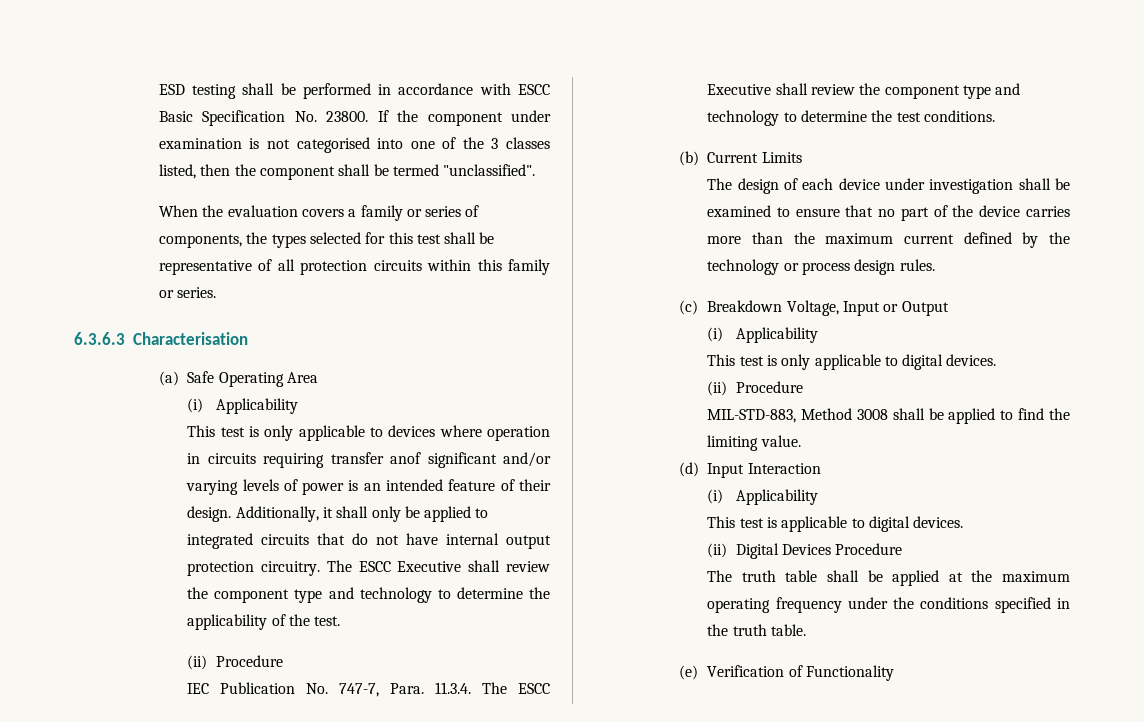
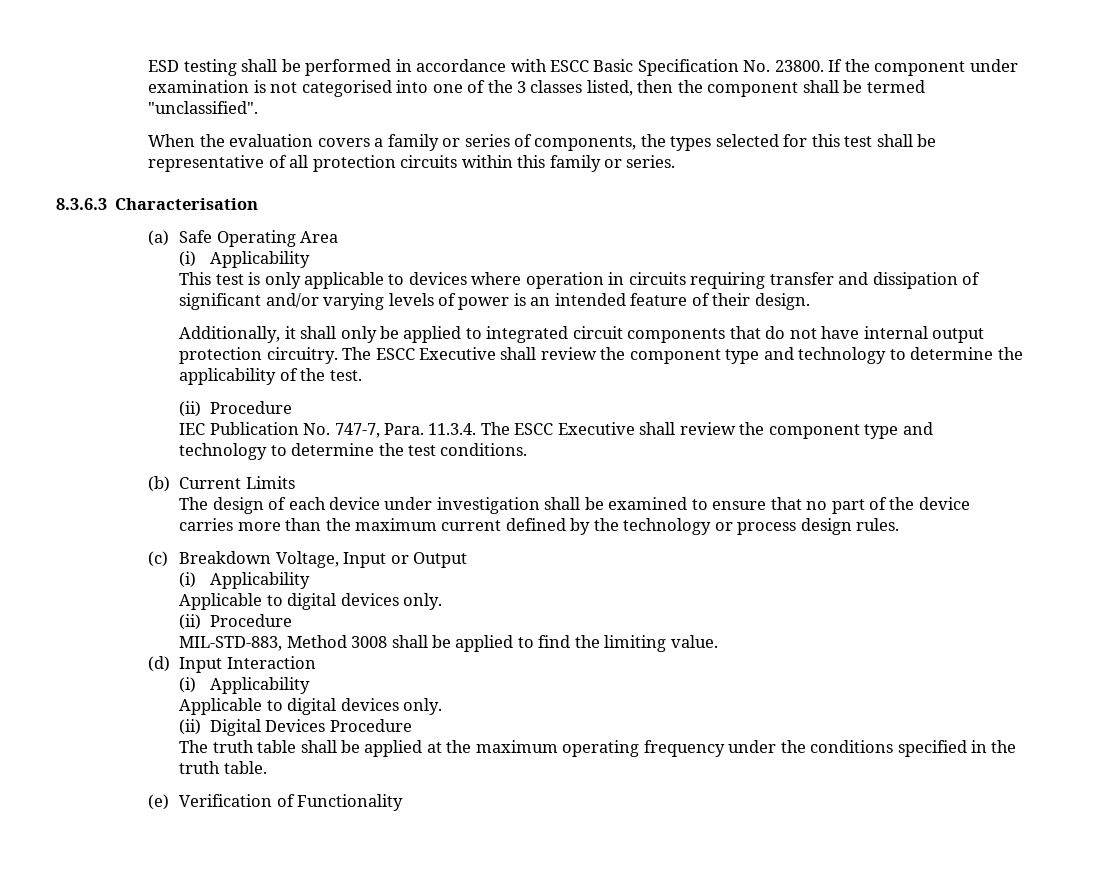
[74,332,125,345] 6.3.6.3 -> [56,198,107,210] 8.3.6.3
[390,452,422,464] anof -> [838,272,980,289] and dissipation of
(232, 514) none -> (810, 301) //
[261,534,310,545] circuits -> [572,326,726,343] circuit components
[707,354,997,370] This test is only applicable to digital devices. -> [179,593,442,610] Applicable to digital devices only.
[707,516,964,532] This test is applicable to digital devices. -> [179,698,442,715] Applicable to digital devices only.

